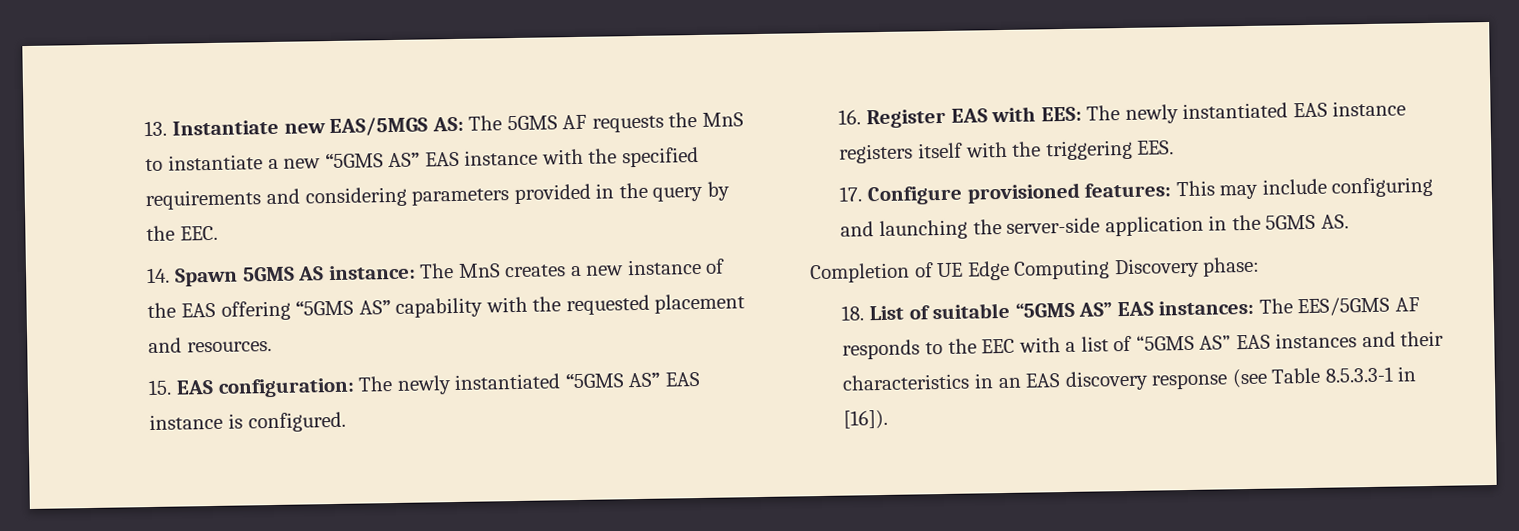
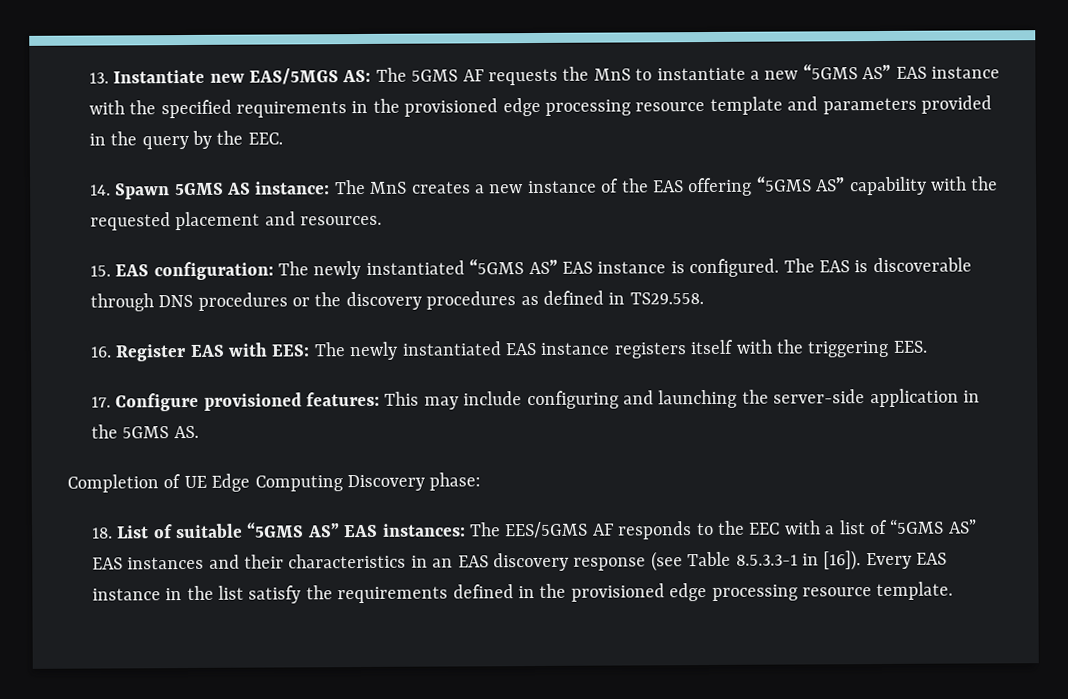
[266,186,407,208] and considering -> [351,96,819,117] in the provisioned edge processing resource template and
(346, 422) none -> [783,257,972,273] [89,290,704,312] The EAS is discoverable through DNS procedures or the discovery procedures as defined in TS29.558.
(889, 419) none -> [865,552,948,570] [91,581,954,604] Every EAS instance in the list satisfy the requirements defined in the provisioned edge processing resource template.

